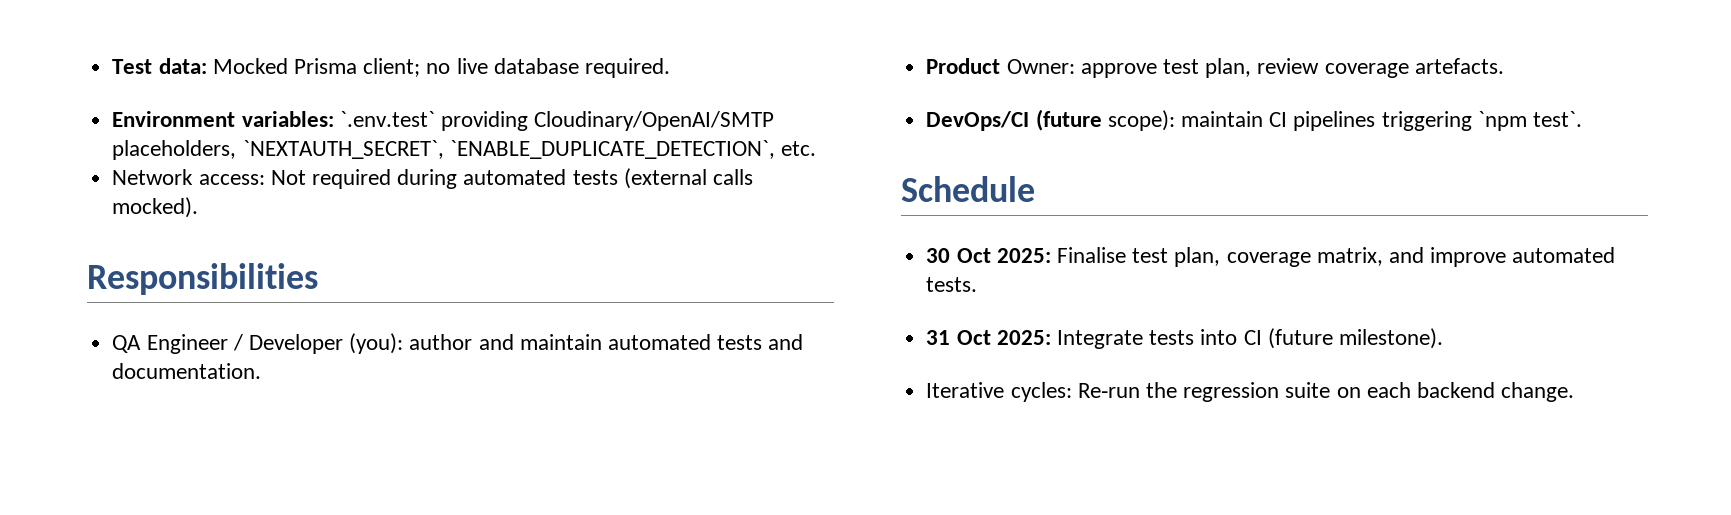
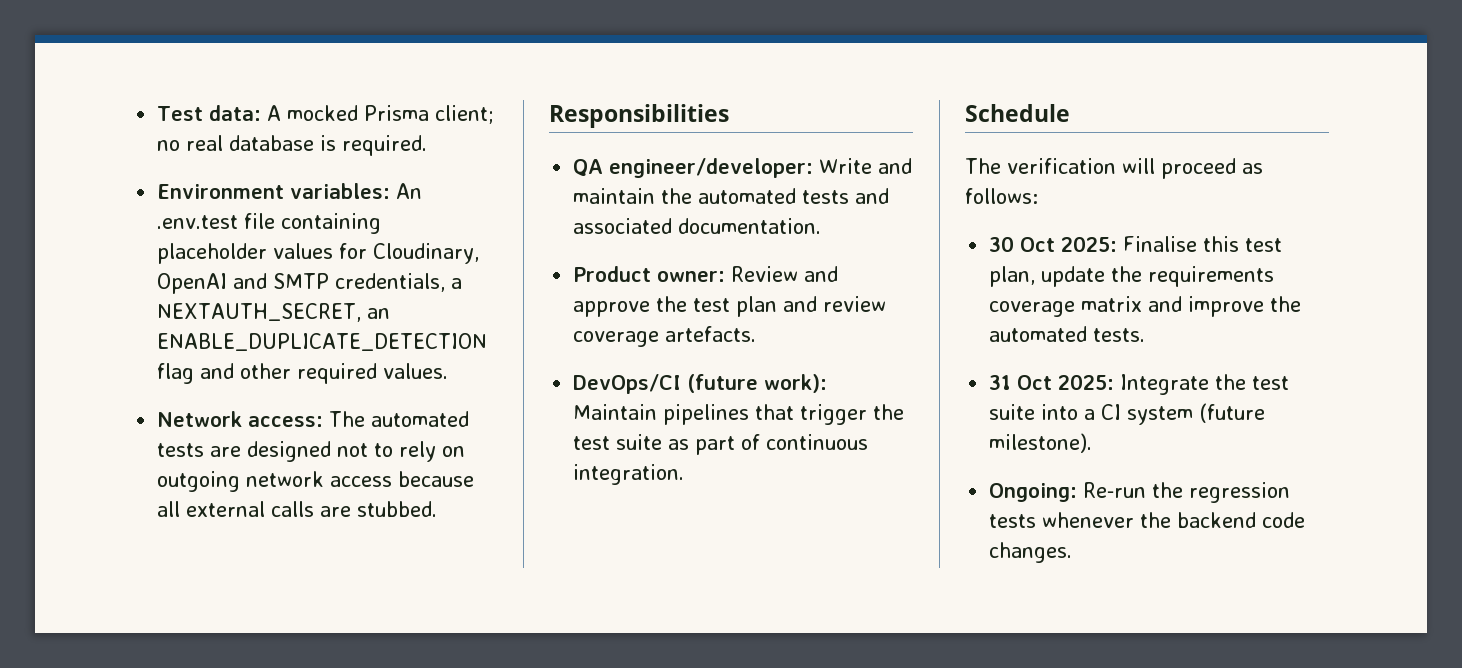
[212,58,288,74] Mocked -> [267,105,359,121] A mocked
[456,58,579,74] live database -> [186,135,337,151] real database is
[339,111,775,131] [112,140,816,160] [112,168,753,189] [112,197,199,218] [87,263,318,295] [112,333,473,354] `.env.test` providing Cloudinary/OpenAI/SMTP placeholders, `NEXTAUTH_SECRET`, `ENABLE_DUPLICATE_DETECTION`, etc. // Network access: Not required during automated tests (external calls mocked). // Responsibilities // QA Engineer / Developer (you): author -> [396,183,423,199] [157,213,382,234] [157,243,480,264] [157,273,463,294] [157,303,391,322] [157,333,488,351] [157,363,449,384] [157,411,470,427] [157,441,466,462] [157,471,475,492] [157,501,438,517] [549,104,729,128] [573,158,873,178] An .env.test file containing placeholder values for Cloudinary, OpenAI and SMTP credentials, a NEXTAUTH_SECRET, an ENABLE_DUPLICATE_DETECTION flag and other required values. // Network access: The automated tests are designed not to rely on outgoing network access because all external calls are stubbed. // Responsibilities // QA engineer/developer: Write
(602, 342) none -> [661,188,693,204] the
(804, 342) none -> [573,218,673,234] associated
[1006,58,1252,78] Owner: approve test plan, -> [657,266,839,282] [573,296,818,317] owner: Review and approve the test plan and
[1107,110,1582,131] [901,176,1035,202] scope): maintain CI pipelines triggering `npm test`. // Schedule -> [764,374,828,393] [573,404,905,425] [573,434,869,455] [573,464,685,485] [965,104,1070,122] [965,158,1263,179] [965,188,1038,204] work): Maintain pipelines that trigger the test suite as part of continuous integration. // Schedule // The verification will proceed as follows:
[1132,247,1383,267] test plan, coverage matrix, -> [1203,236,1283,252] [989,266,1275,287] [989,296,1143,317] this test plan, update the requirements coverage matrix
(1507, 257) none -> [1270,296,1302,312] the
[1149,329,1262,345] tests into CI -> [1215,374,1290,390] [989,404,1194,425] the test suite into a CI system
[926,382,1072,402] Iterative cycles: -> [989,483,1078,502] Ongoing:
[1285,382,1575,402] suite on each backend change. -> [989,512,1306,528] [989,542,1073,563] tests whenever the backend code changes.

